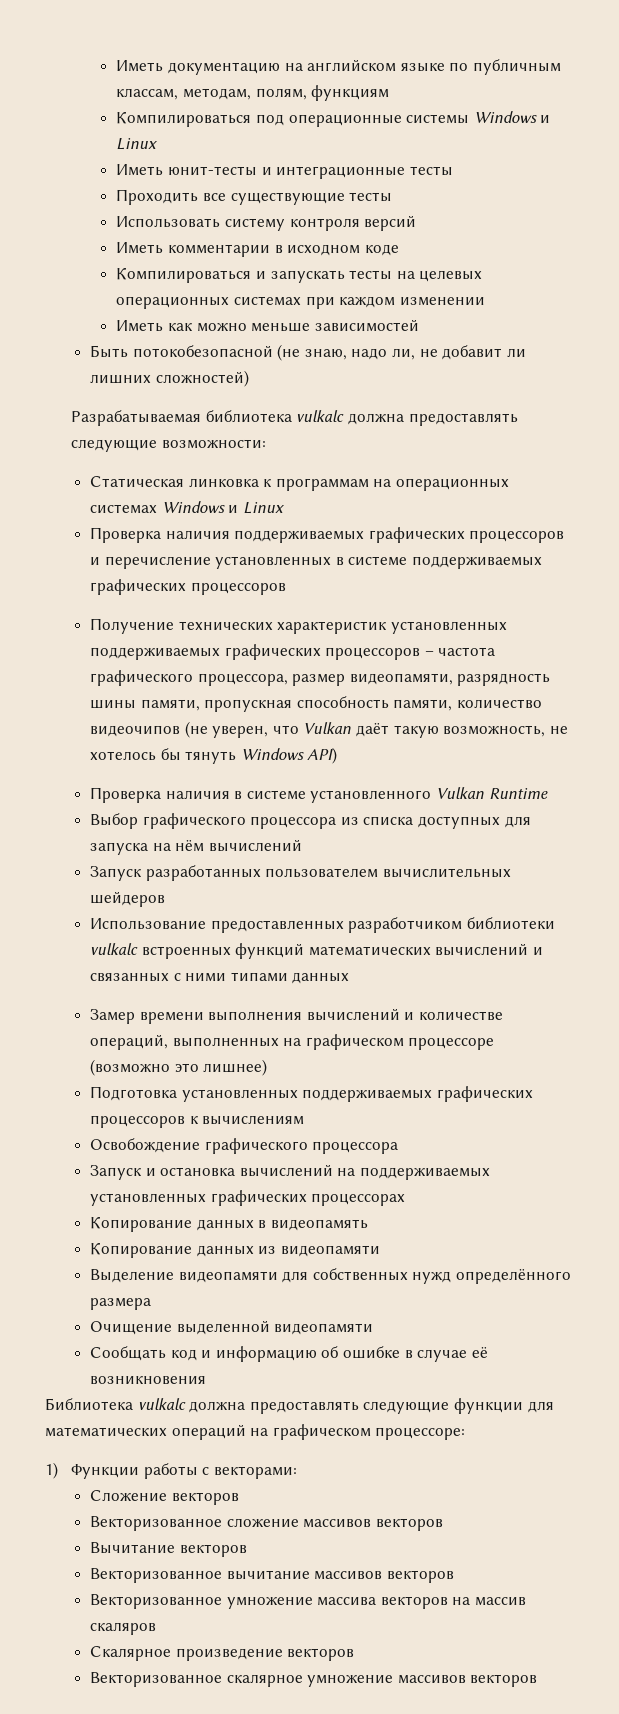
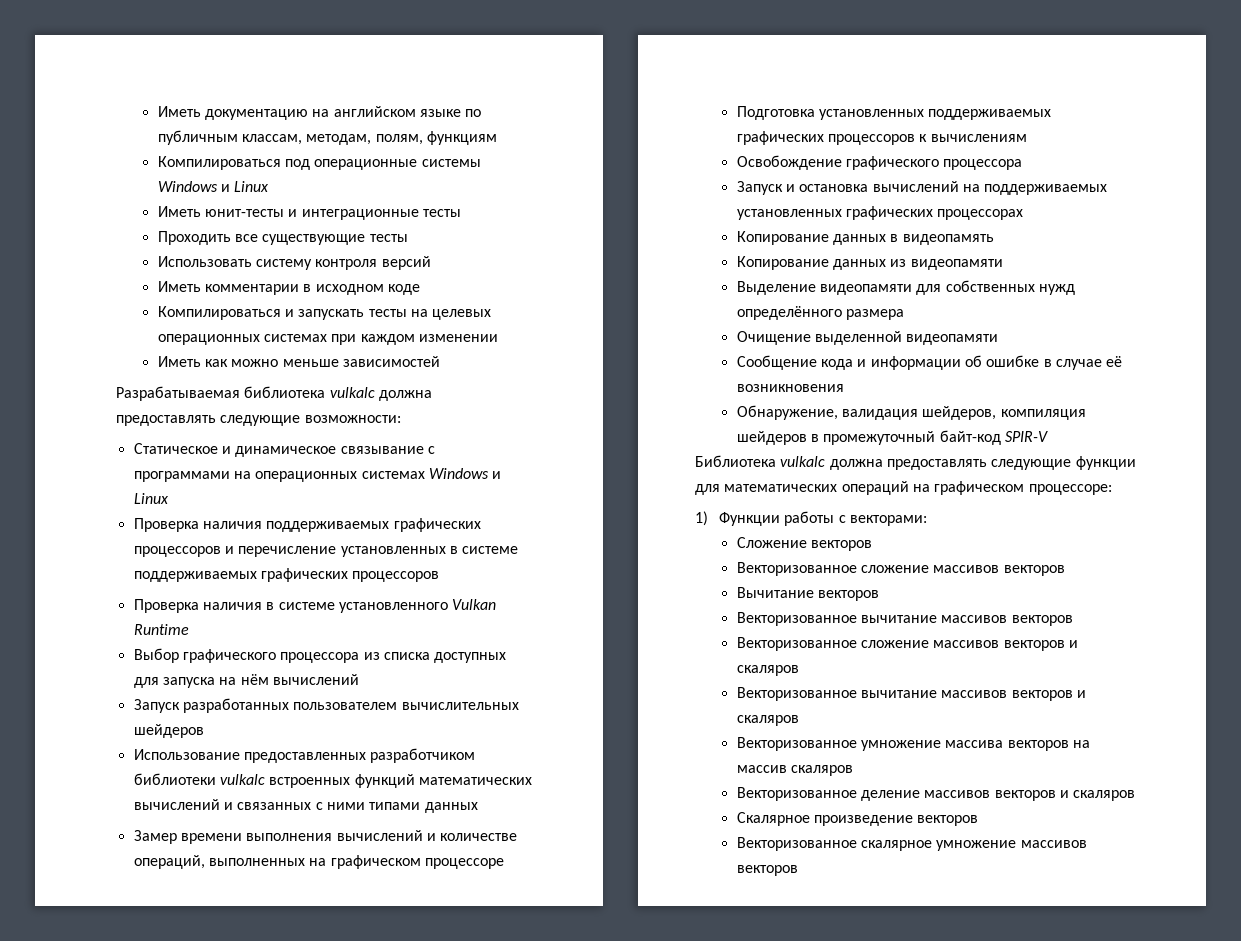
[90,344,526,361] [90,370,249,387] // Быть потокобезопасной (не знаю, надо ли, не добавит ли лишних сложностей) -> (440, 361) none
[90,476,369,491] Статическая линковка к программам -> [133,443,435,457] [133,471,230,482] Статическое и динамическое связывание с программами
[90,618,507,634] [90,644,496,660] [90,670,551,686] [90,696,542,712] [90,721,568,738] [90,747,338,764] // Получение технических характеристик установленных поддерживаемых графических процессоров – частота графического процессора, размер видеопамяти, разрядность шины памяти, пропускная способность памяти, количество видеочипов (не уверен, что Vulkan даёт такую возможность, не хотелось бы тянуть Windows API) -> (440, 576) none
[90,1059,268,1076] (возможно это лишнее) -> (504, 863) none
[90,1346,317,1362] Сообщать код и информацию -> [736,355,961,370] Сообщение кода и информации
(207, 1380) none -> [736,405,1086,420] [736,430,1048,445] // Обнаружение, валидация шейдеров, компиляция шейдеров в промежуточный байт-код SPIR-V
(454, 1576) none -> [736,637,1078,651] [736,665,799,676] [736,687,1086,701] [736,715,799,726] // Векторизованное сложение массивов векторов и скаляров // Векторизованное вычитание массивов векторов и скаляров
(157, 1628) none -> [736,787,1136,801] // Векторизованное деление массивов векторов и скаляров

